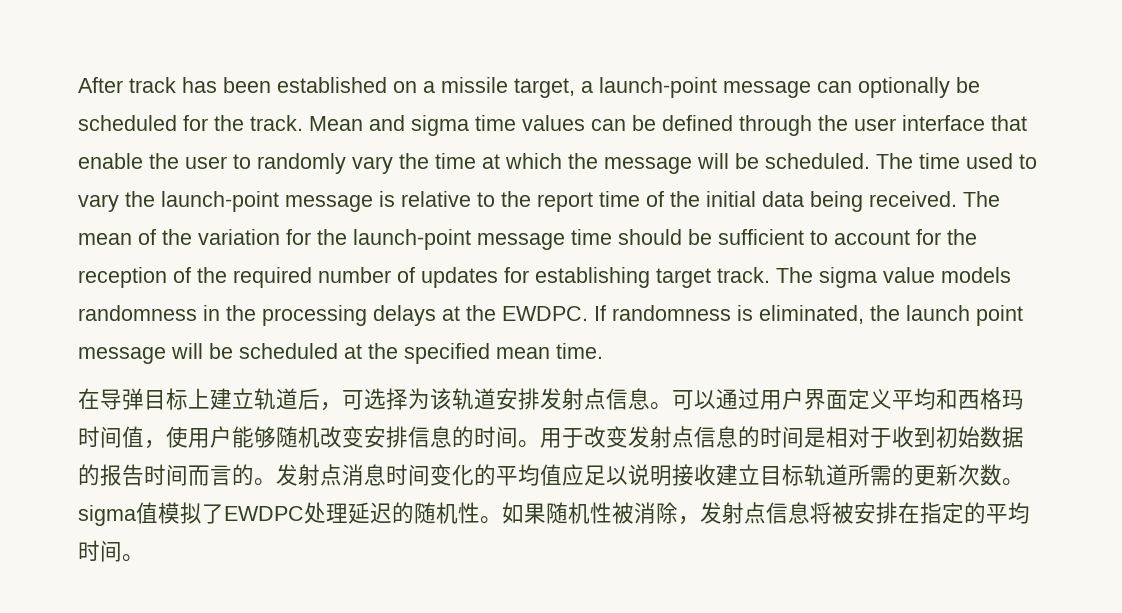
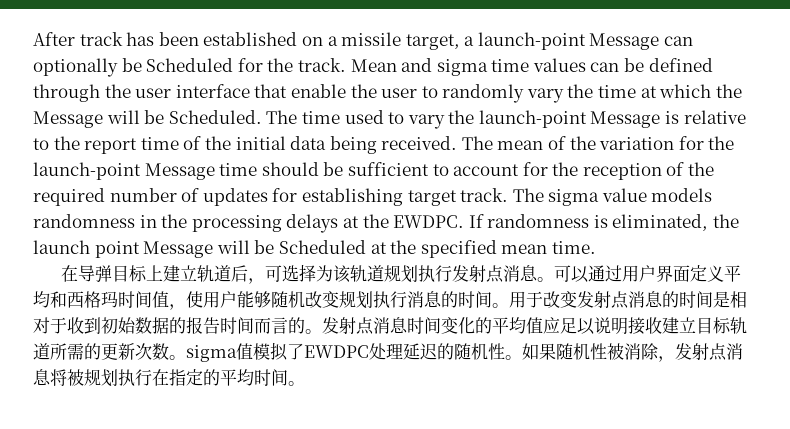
[723,81,811,98] message -> [589,33,660,50] Message
[78,115,177,131] scheduled -> [146,58,234,72] Scheduled
[604,153,870,174] message will be scheduled. -> [33,110,262,128] Message will be Scheduled.
[285,195,373,212] message -> [590,111,661,128] Message
[477,233,565,250] message -> [144,163,215,180] Message
[78,343,338,364] message will be scheduled -> [143,240,366,258] Message will be Scheduled
[496,388,628,410] 安排发射点信 -> [384,265,521,283] 规划执行发射点消
[364,426,430,448] 安排信 -> [339,291,424,309] 规划执行消
[694,426,716,448] 信 -> [628,291,645,308] 消
[766,502,898,524] 信息将被安排 -> [726,343,743,360] [33,369,152,387] 消息将被规划执行

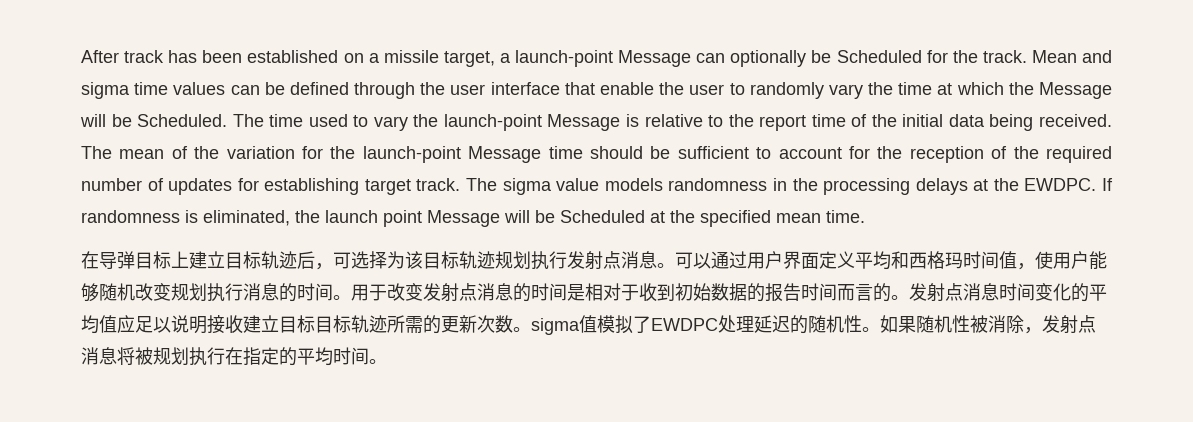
[197,265,232,282] 轨道 -> [225,251,297,269] 目标轨迹
[350,265,385,282] 轨道 -> [423,251,495,269] 目标轨迹
[730,317,747,334] [33,343,50,360] 轨道 -> [315,315,387,333] 目标轨迹

